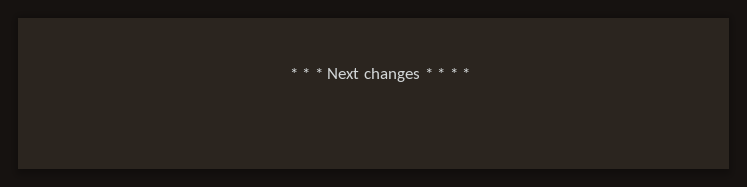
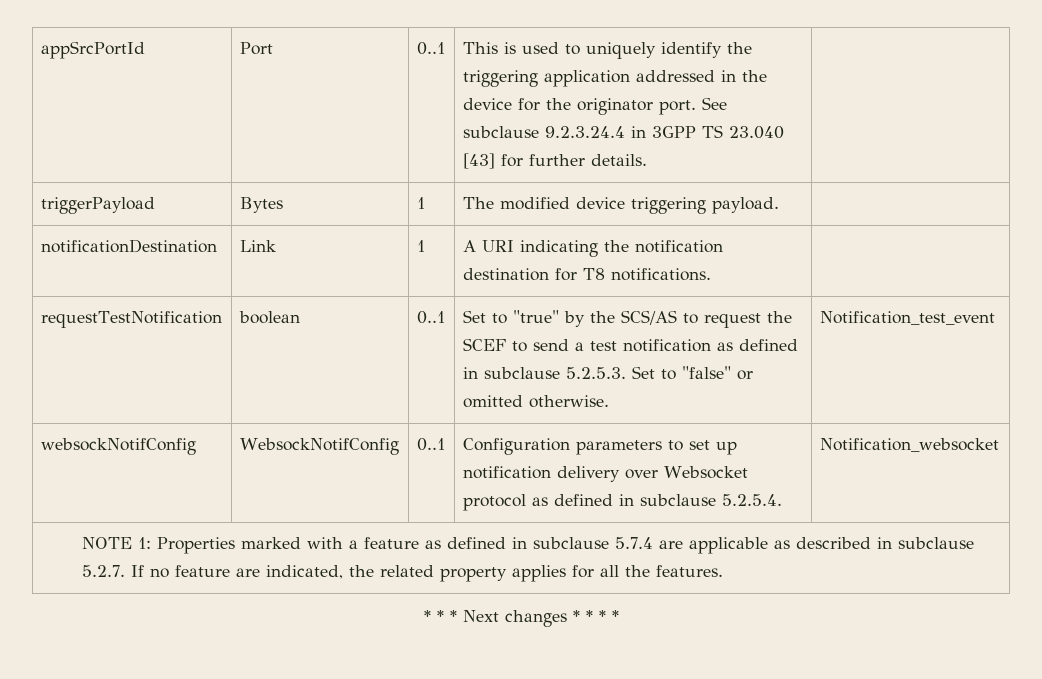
(289, 73) none -> [40,41,145,59] [239,42,273,55] [416,42,445,55] [462,42,752,59] [462,70,767,87] [462,97,727,115] [462,125,784,139] [462,153,647,169] [40,197,155,214] [239,197,283,213] [416,197,425,209] [462,197,779,214] [40,239,217,253] [239,240,276,252] [416,240,425,252] [462,240,723,257] [462,268,711,281] [40,311,222,328] [238,311,300,324] [416,311,445,324] [462,310,792,328] [462,338,798,352] [462,366,753,380] [462,395,609,408] [819,311,995,325] [40,438,196,455] [239,438,399,455] [416,438,445,451] [462,438,737,455] [462,466,748,482] [462,494,782,511] [819,438,999,452] [82,537,975,554] [82,565,724,582] appSrcPortId | Port | 0..1 | This is used to uniquely identify the triggering application addressed in the device for the originator port. See subclause 9.2.3.24.4 in 3GPP TS 23.040 [43] for further details. | // triggerPayload | Bytes | 1 | The modified device triggering payload. | // notificationDestination | Link | 1 | A URI indicating the notification destination for T8 notifications. | // requestTestNotification | boolean | 0..1 | Set to "true" by the SCS/AS to request the SCEF to send a test notification as defined in subclause 5.2.5.3. Set to "false" or omitted otherwise. | Notification_test_event // websockNotifConfig | WebsockNotifConfig | 0..1 | Configuration parameters to set up notification delivery over Websocket protocol as defined in subclause 5.2.5.4. | Notification_websocket // NOTE 1: Properties marked with a feature as defined in subclause 5.7.4 are applicable as described in subclause 5.2.7. If no feature are indicated, the related property applies for all the features. //

